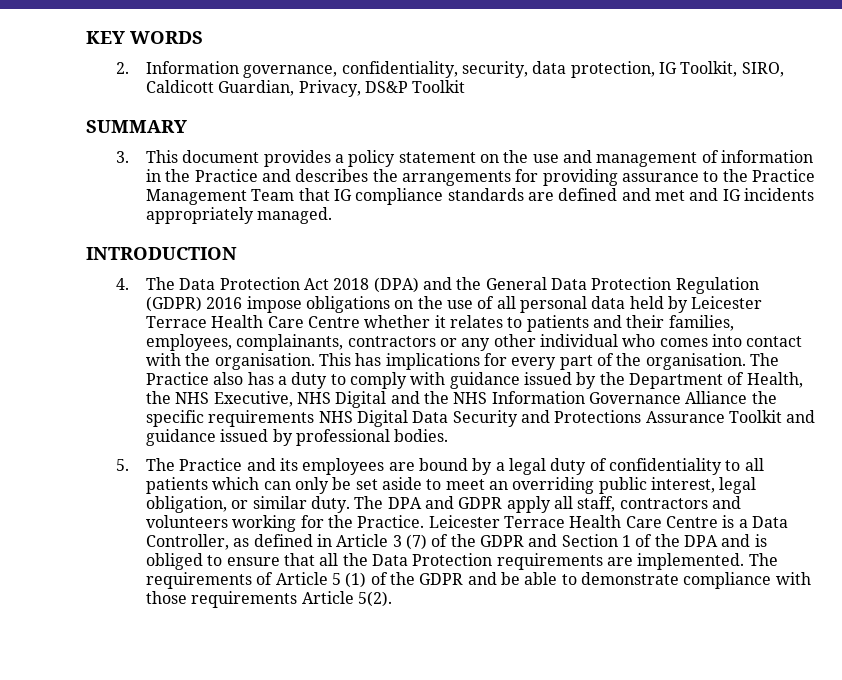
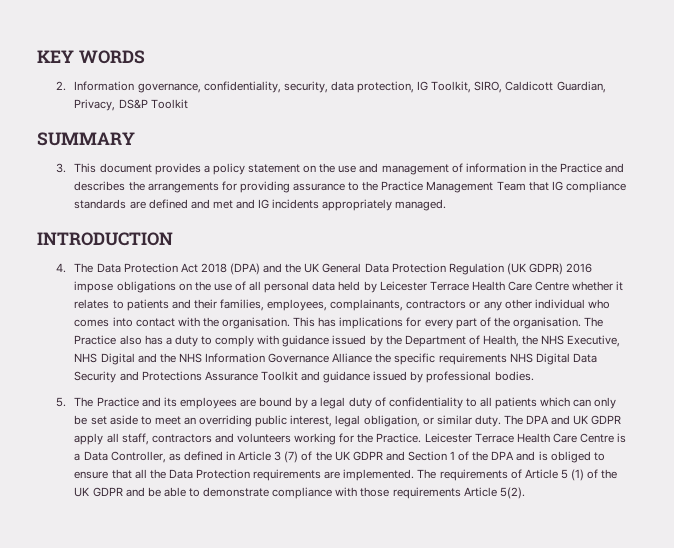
(482, 283) none -> [304,263,320,273] UK
[146,296,203,312] (GDPR) -> [506,263,563,275] (UK GDPR)
(455, 502) none -> [573,415,589,425] UK
(476, 540) none -> [334,451,350,461] UK
(416, 578) none -> [74,487,90,497] UK

